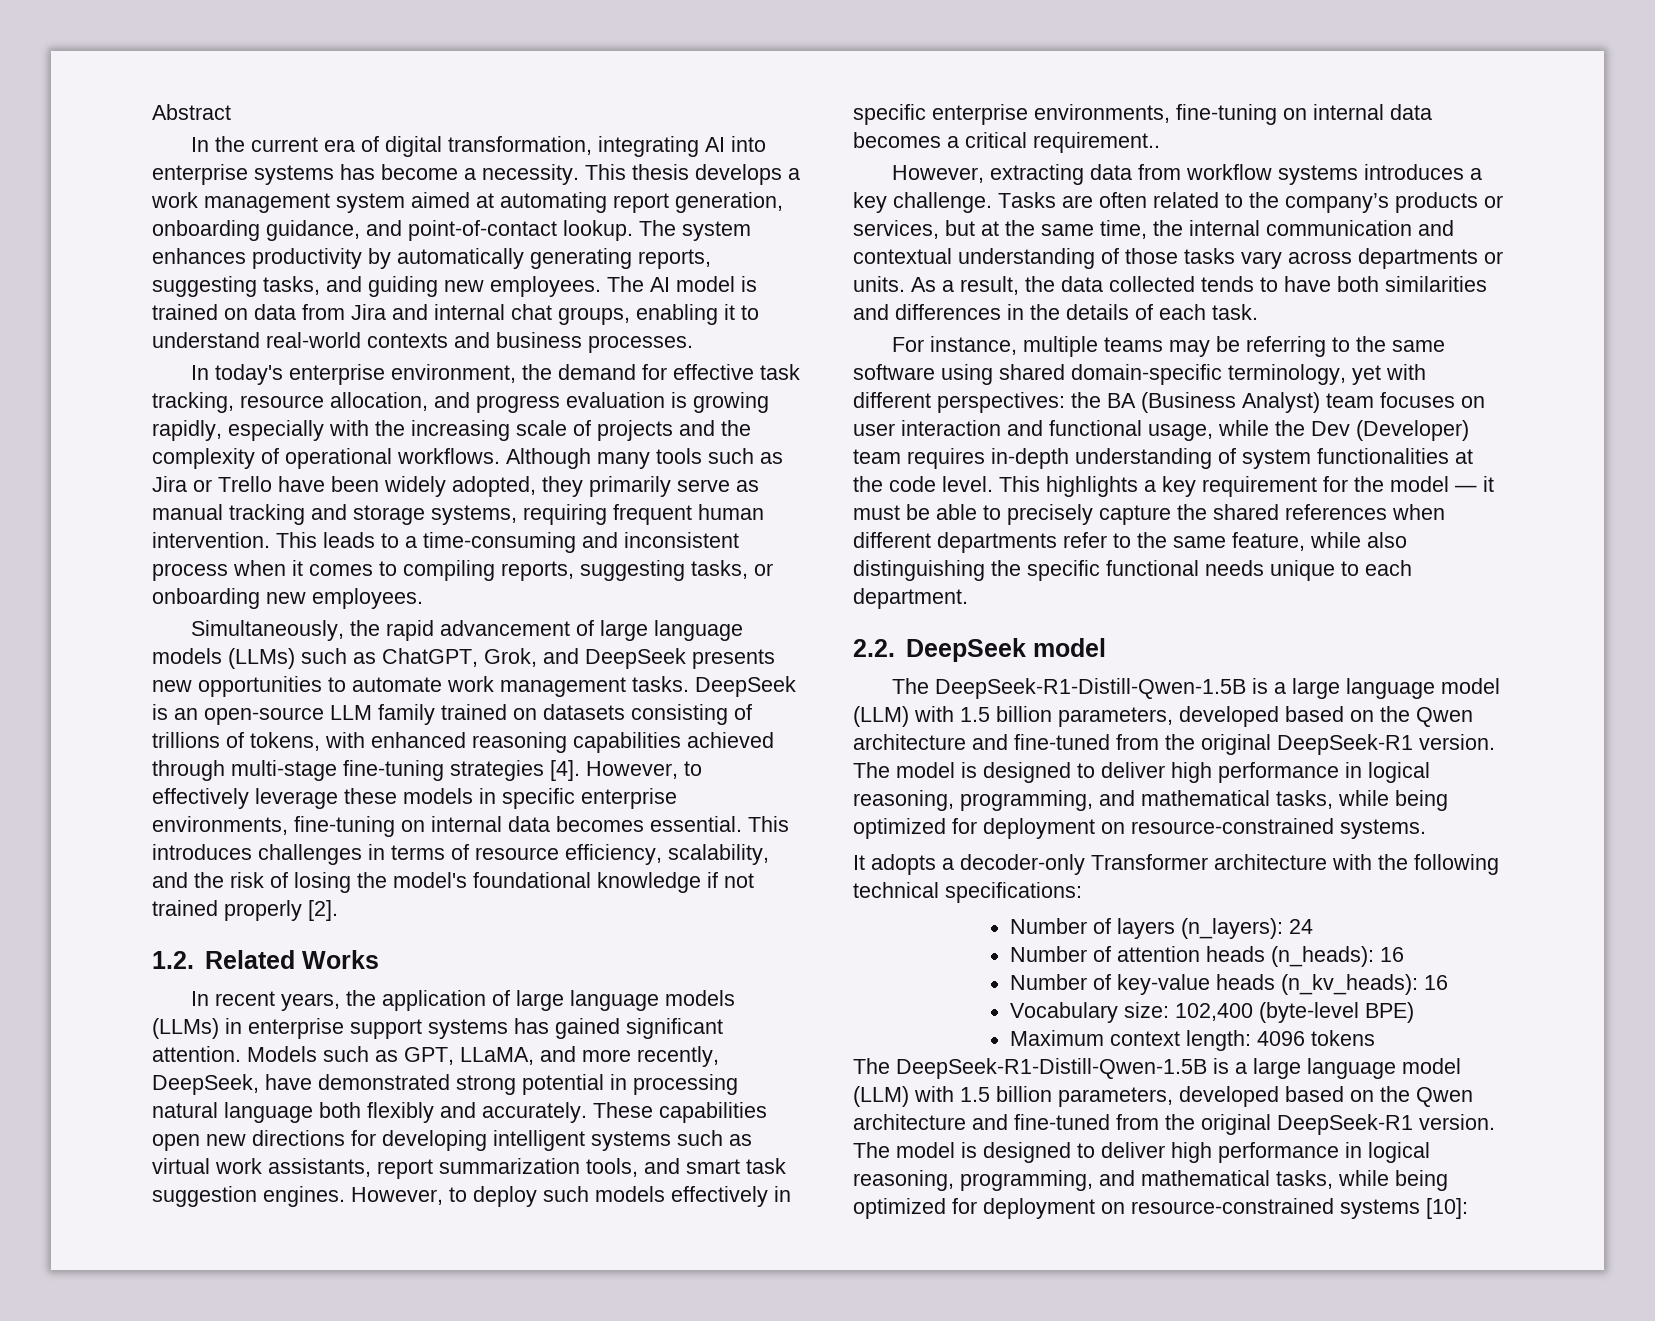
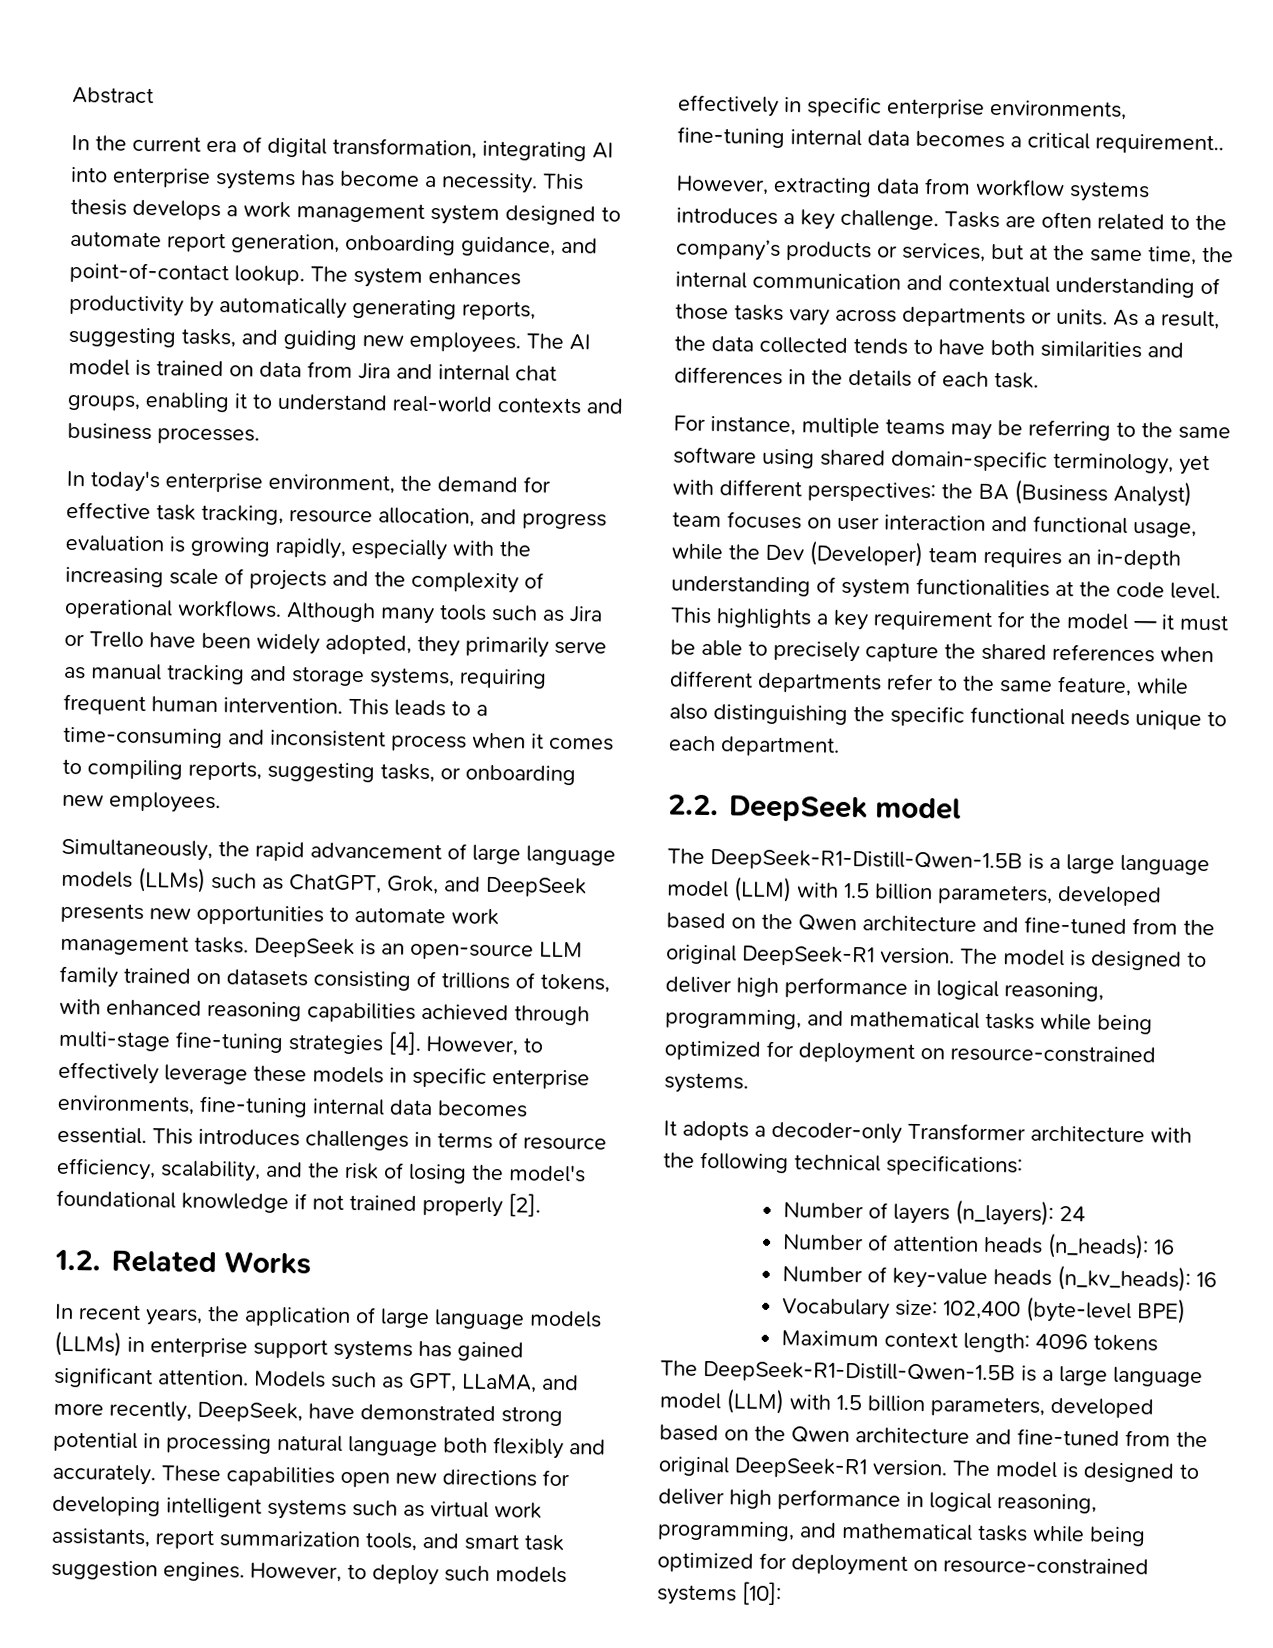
[411,192,607,213] aimed at automating -> [505,205,621,226] [70,230,162,248] designed to automate
[401,820,425,832] on -> (308, 1106) none
[1283,108,1307,120] on -> (785, 137) none
(985, 458) none -> [1067,553,1091,565] an
[1276,790,1333,809] tasks, -> [985,1012,1035,1030] tasks
[1276,1170,1333,1189] tasks, -> [977,1524,1028,1542] tasks

